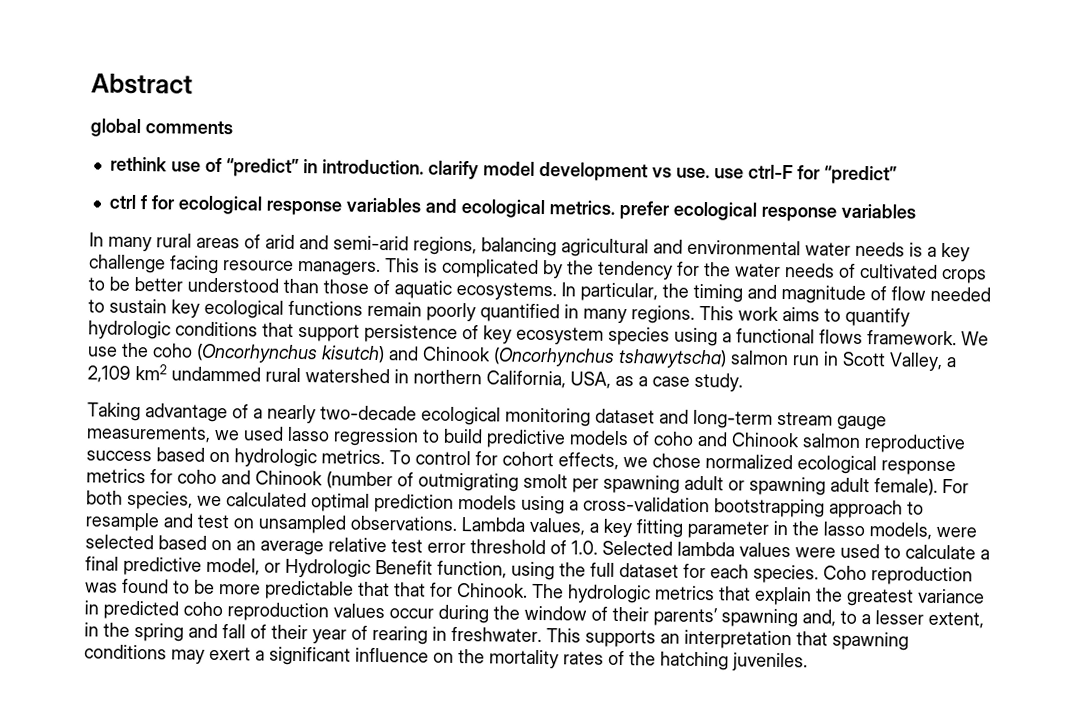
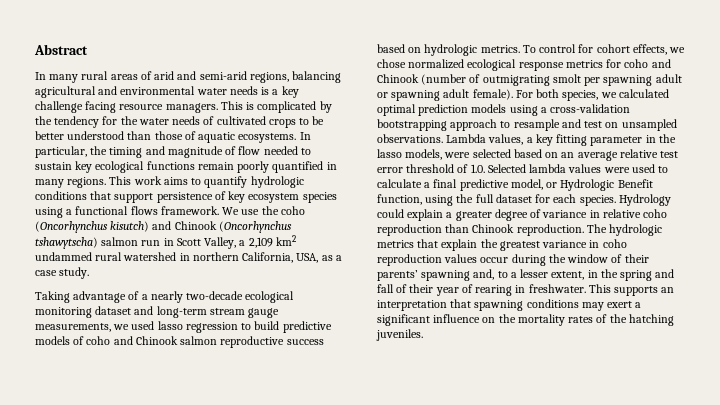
[90,118,233,138] [109,156,897,185] [108,194,916,222] // global comments // rethink use of “predict” in introduction. clarify model development vs use. use ctrl-F for “predict” // ctrl f for ecological response variables and ecological metrics. prefer ecological response variables -> (88, 49) none
[823,565,973,586] [85,578,528,600] Coho reproduction was found to be more predictable that that for Chinook. -> [618,194,671,206] [377,209,668,221] [377,224,584,236] Hydrology could explain a greater degree of variance in relative coho reproduction than Chinook reproduction.
[103,600,179,620] predicted -> (600, 244) none

